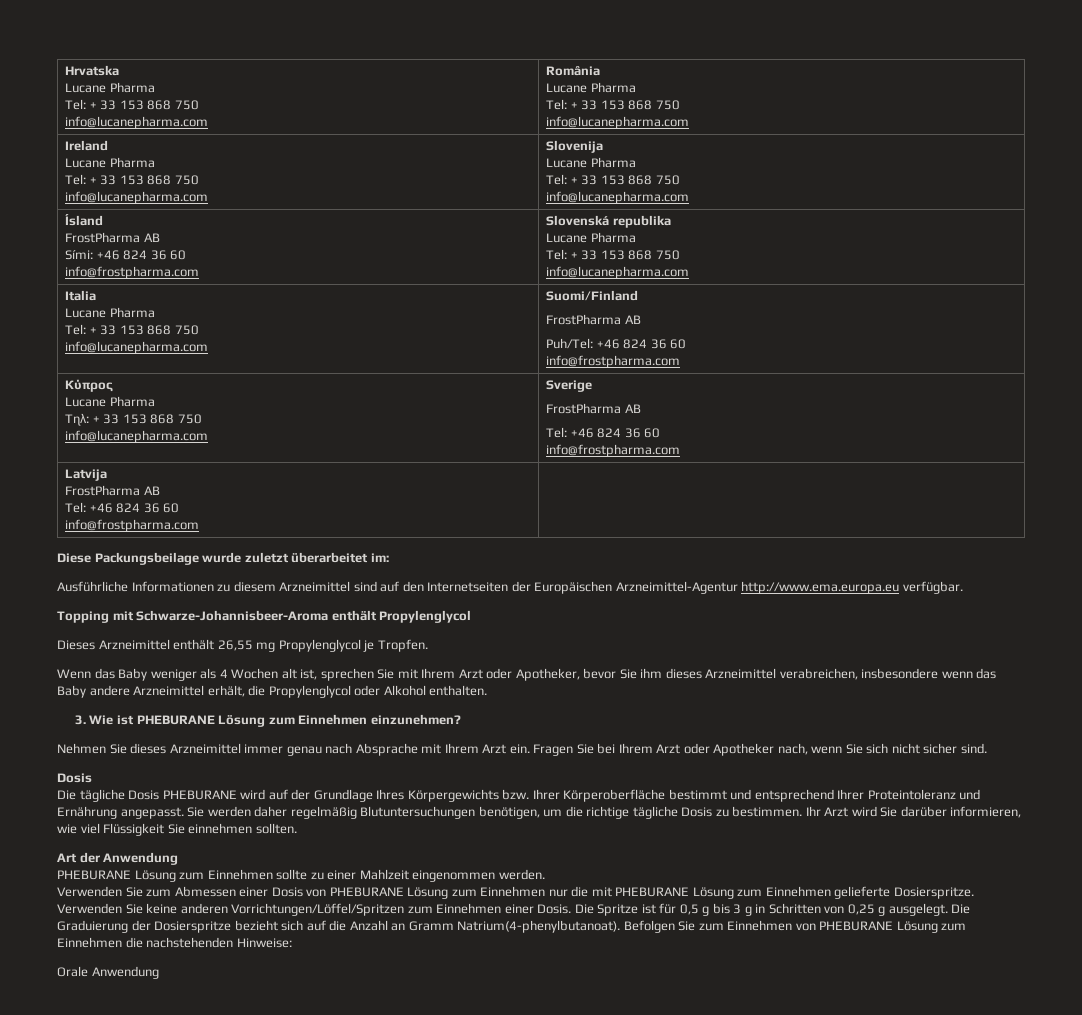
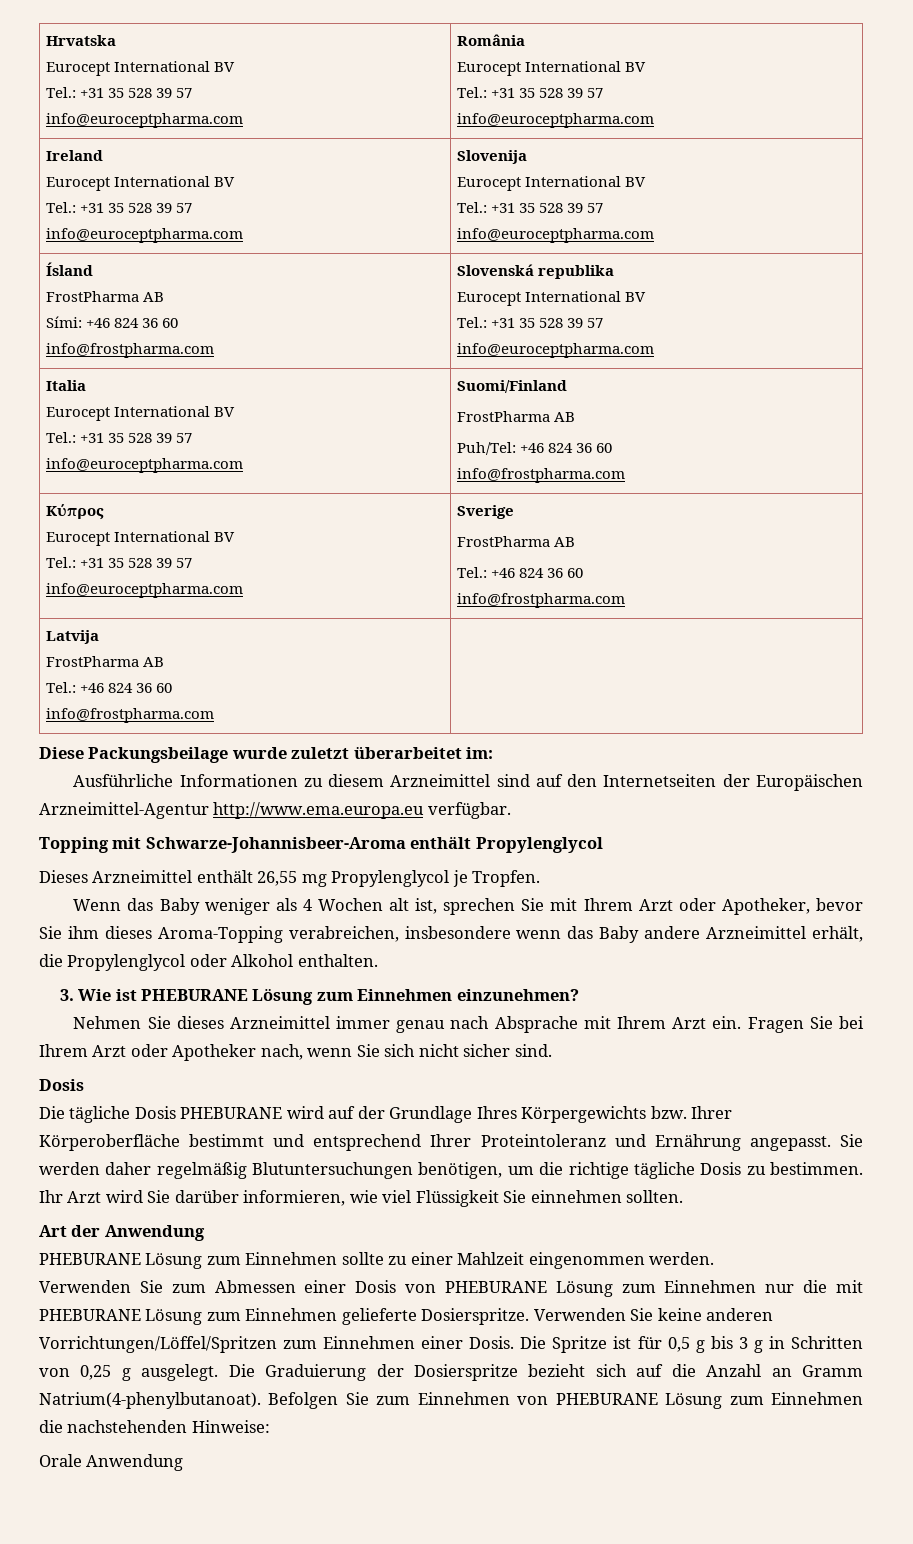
[65,82,155,93] [65,99,199,110] [65,116,209,129] [546,66,601,76] [546,82,636,93] [546,99,680,110] [546,116,690,129] [65,140,109,151] [65,157,155,168] [65,174,199,185] [65,191,209,204] [546,140,604,153] [546,157,636,168] [546,174,680,185] [546,191,690,204] Lucane Pharma // Tel: + 33 153 868 750 // info@lucanepharma.com | România // Lucane Pharma // Tel: + 33 153 868 750 // info@lucanepharma.com // Ireland // Lucane Pharma // Tel: + 33 153 868 750 // info@lucanepharma.com | Slovenija // Lucane Pharma // Tel: + 33 153 868 750 // info@lucanepharma.com -> [46,61,236,76] [46,87,193,98] [46,113,244,128] [457,34,526,46] [457,61,647,76] [457,87,604,98] [457,113,655,128] [46,150,104,161] [46,176,236,191] [46,202,193,213] [46,228,244,243] [457,150,528,164] [457,176,647,191] [457,202,604,213] [457,228,655,243] Eurocept International BV // Tel.: +31 35 528 39 57 // info@euroceptpharma.com | România // Eurocept International BV // Tel.: +31 35 528 39 57 // info@euroceptpharma.com // Ireland // Eurocept International BV // Tel.: +31 35 528 39 57 // info@euroceptpharma.com | Slovenija // Eurocept International BV // Tel.: +31 35 528 39 57 // info@euroceptpharma.com
[546,232,636,243] [546,249,680,260] [546,266,690,279] [65,290,97,301] [65,307,155,318] [65,324,199,335] [65,341,209,354] Lucane Pharma // Tel: + 33 153 868 750 // info@lucanepharma.com // Italia // Lucane Pharma // Tel: + 33 153 868 750 // info@lucanepharma.com -> [457,291,647,306] [457,317,604,328] [457,343,655,358] [46,380,87,391] [46,406,236,421] [46,432,193,443] [46,458,244,473] Eurocept International BV // Tel.: +31 35 528 39 57 // info@euroceptpharma.com // Italia // Eurocept International BV // Tel.: +31 35 528 39 57 // info@euroceptpharma.com
[65,396,155,407] [65,413,202,426] [65,430,209,443] Lucane Pharma // Τηλ: + 33 153 868 750 // info@lucanepharma.com -> [46,531,236,546] [46,557,193,568] [46,583,244,598] Eurocept International BV // Tel.: +31 35 528 39 57 // info@euroceptpharma.com
[546,427,568,438] Tel: -> [457,567,488,578] Tel.:
[65,502,87,513] Tel: -> [46,682,77,693] Tel.:
[705,668,777,679] Arzneimittel -> [157,926,283,943] Aroma-Topping

